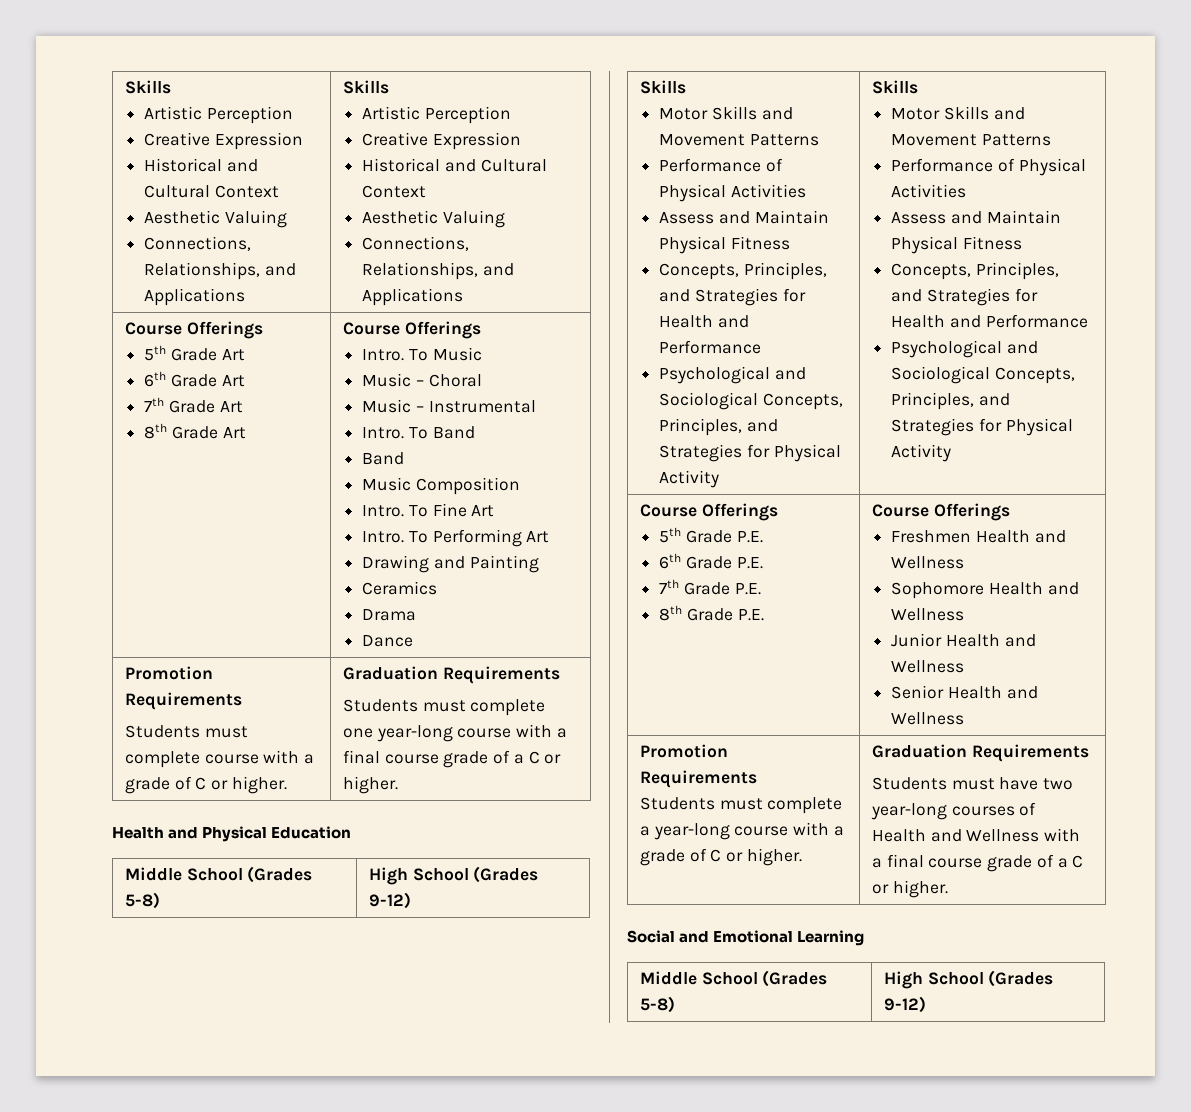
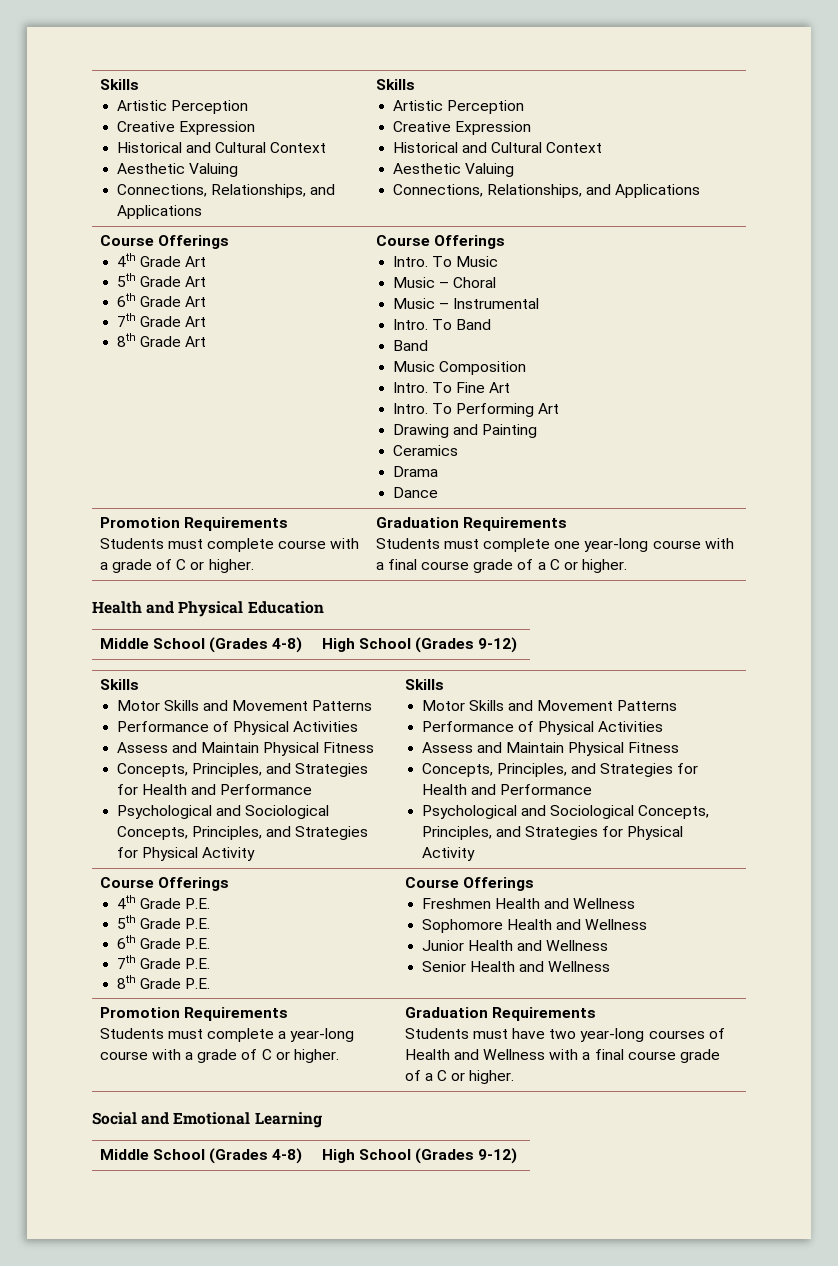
(263, 330) none -> [116,253,206,267] // 4th Grade Art
[124,892,160,909] 5-8) -> [272,637,303,653] 4-8)
(778, 512) none -> [116,895,210,909] // 4th Grade P.E.
[639,996,675,1013] 5-8) -> [272,1148,303,1164] 4-8)

